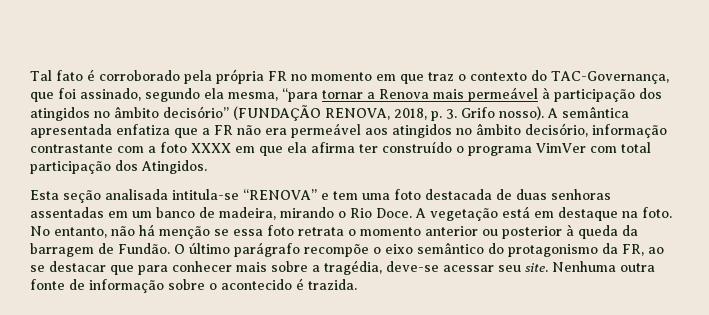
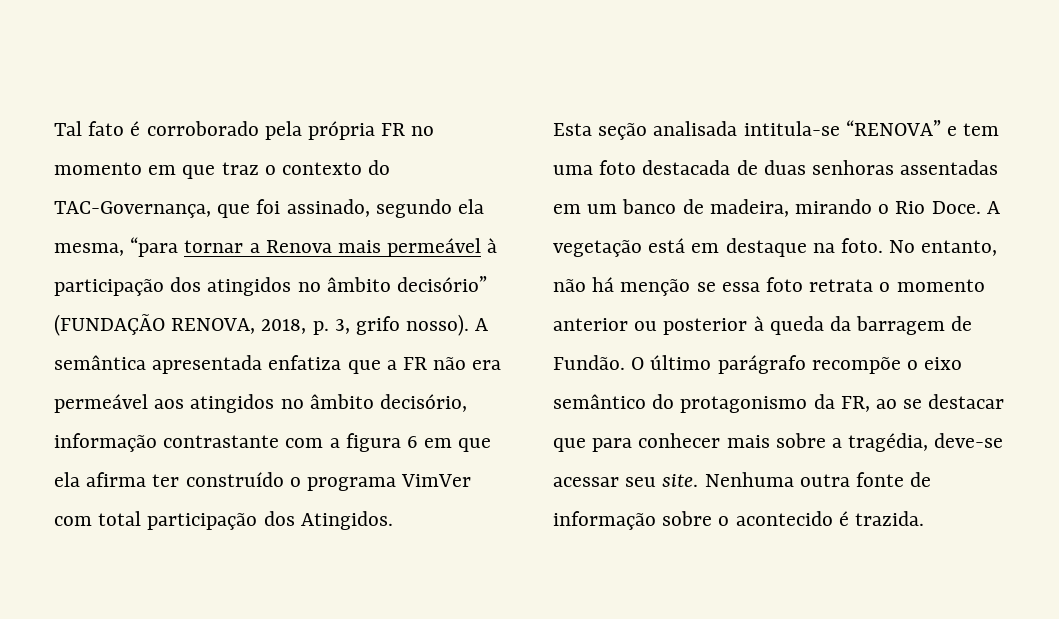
[446,107,495,119] 3. Grifo -> [334,316,401,335] 3, grifo
[160,142,231,153] foto XXXX -> [345,433,419,452] figura 6

